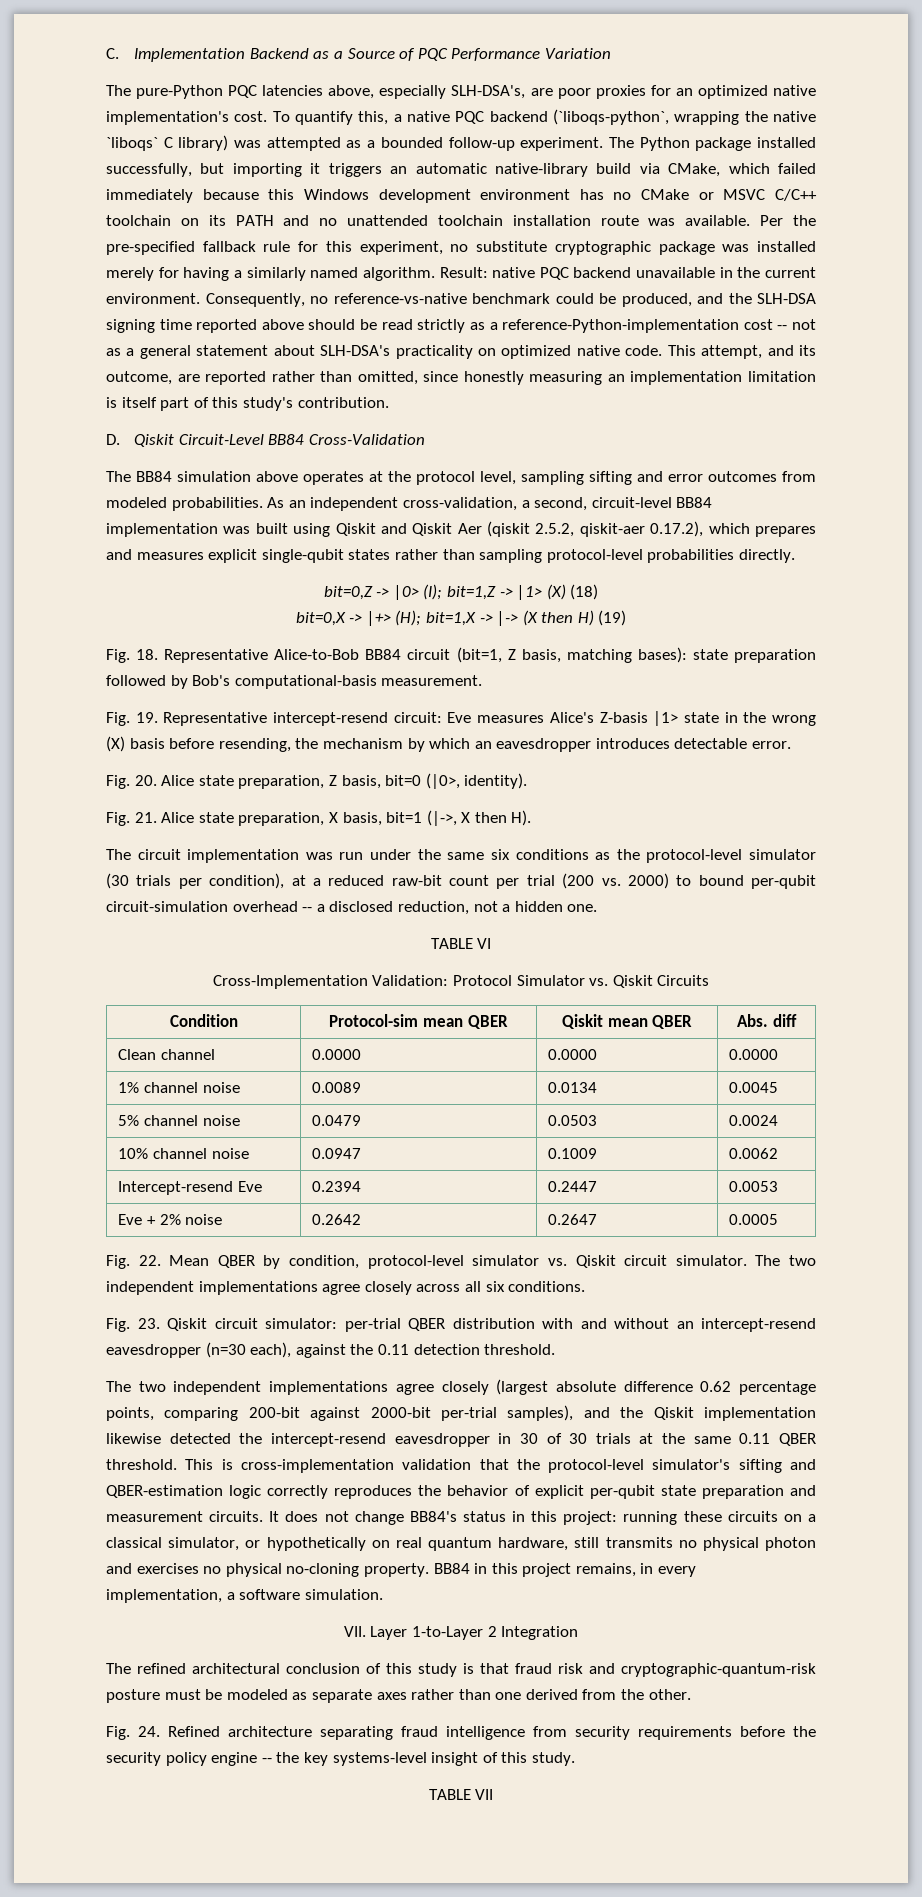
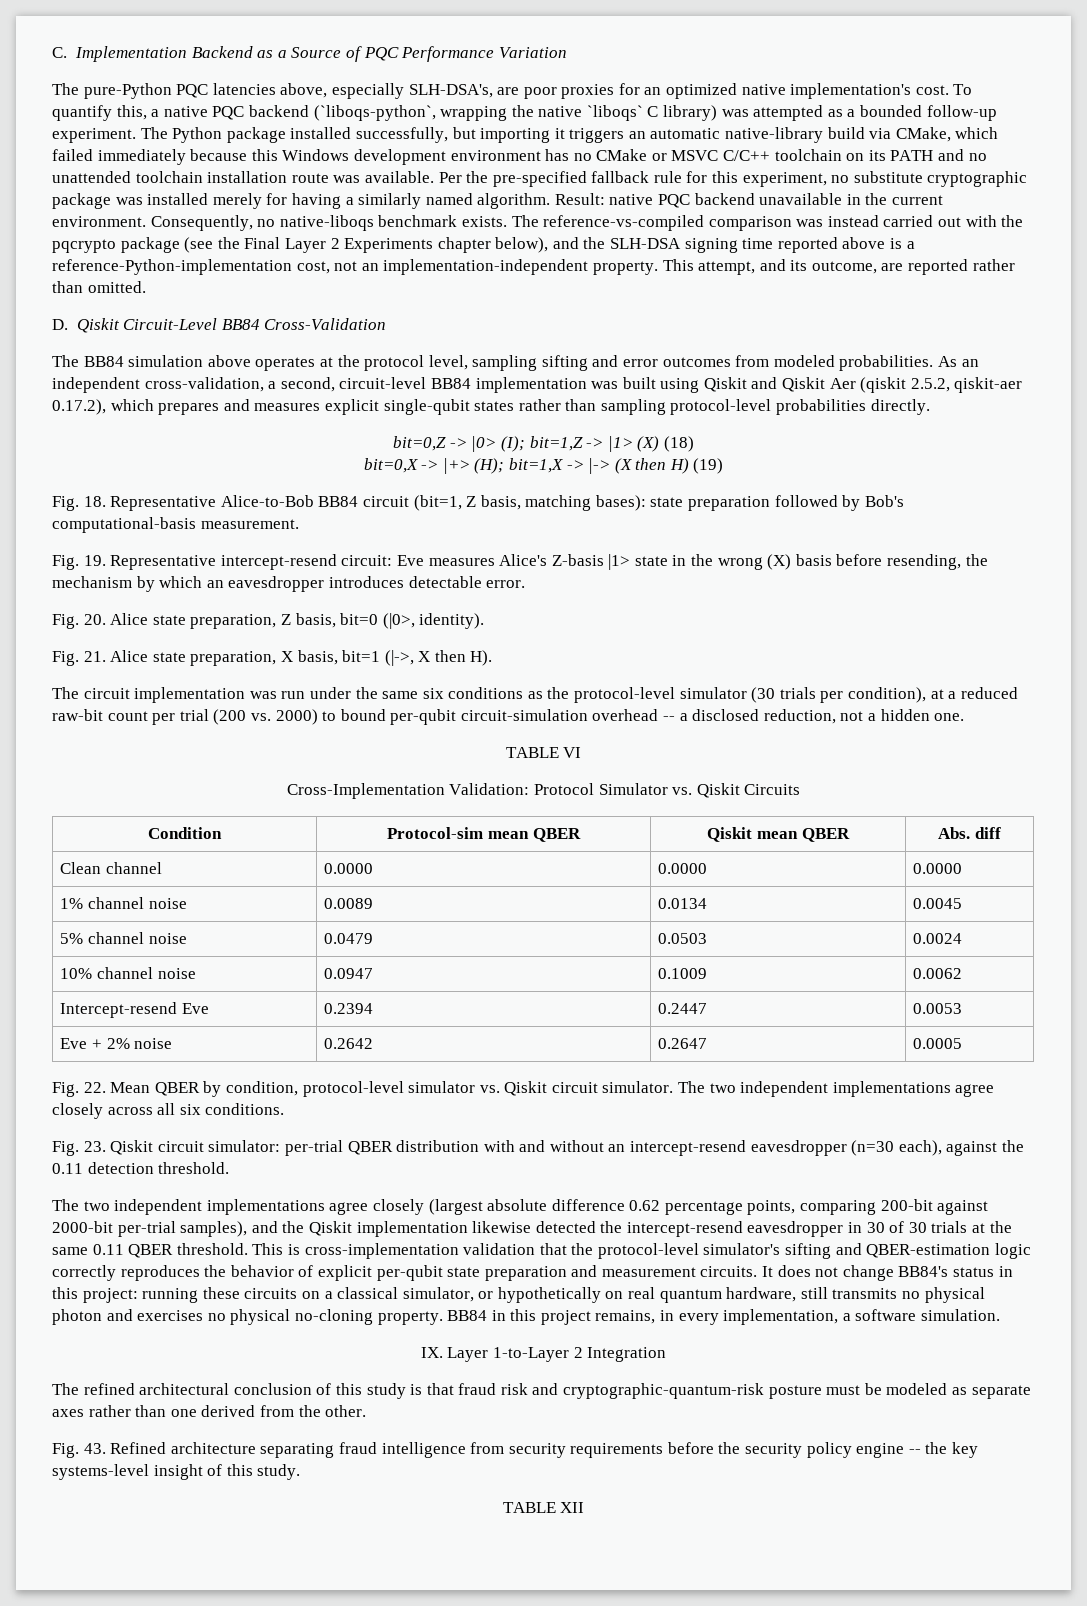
[333,293,692,307] reference-vs-native benchmark could be produced, -> [279,215,1024,231] [52,237,549,253] native-liboqs benchmark exists. The reference-vs-compiled comparison was instead carried out with the pqcrypto package (see the Final Layer 2 Experiments chapter below),
[308,319,816,333] [106,345,663,359] should be read strictly as a reference-Python-implementation cost -- not as a general statement about SLH-DSA's practicality on optimized native code. -> [890,238,915,249] [52,259,658,275] is a reference-Python-implementation cost, not an implementation-independent property.
[357,371,816,385] [106,397,389,411] omitted, since honestly measuring an implementation limitation is itself part of this study's contribution. -> [87,281,146,293] omitted.
[343,1626,366,1637] VII. -> [420,1347,443,1358] IX.
[138,1726,160,1737] 24. -> [83,1443,106,1454] 43.
[475,1789,494,1800] VII -> [560,1502,585,1513] XII

